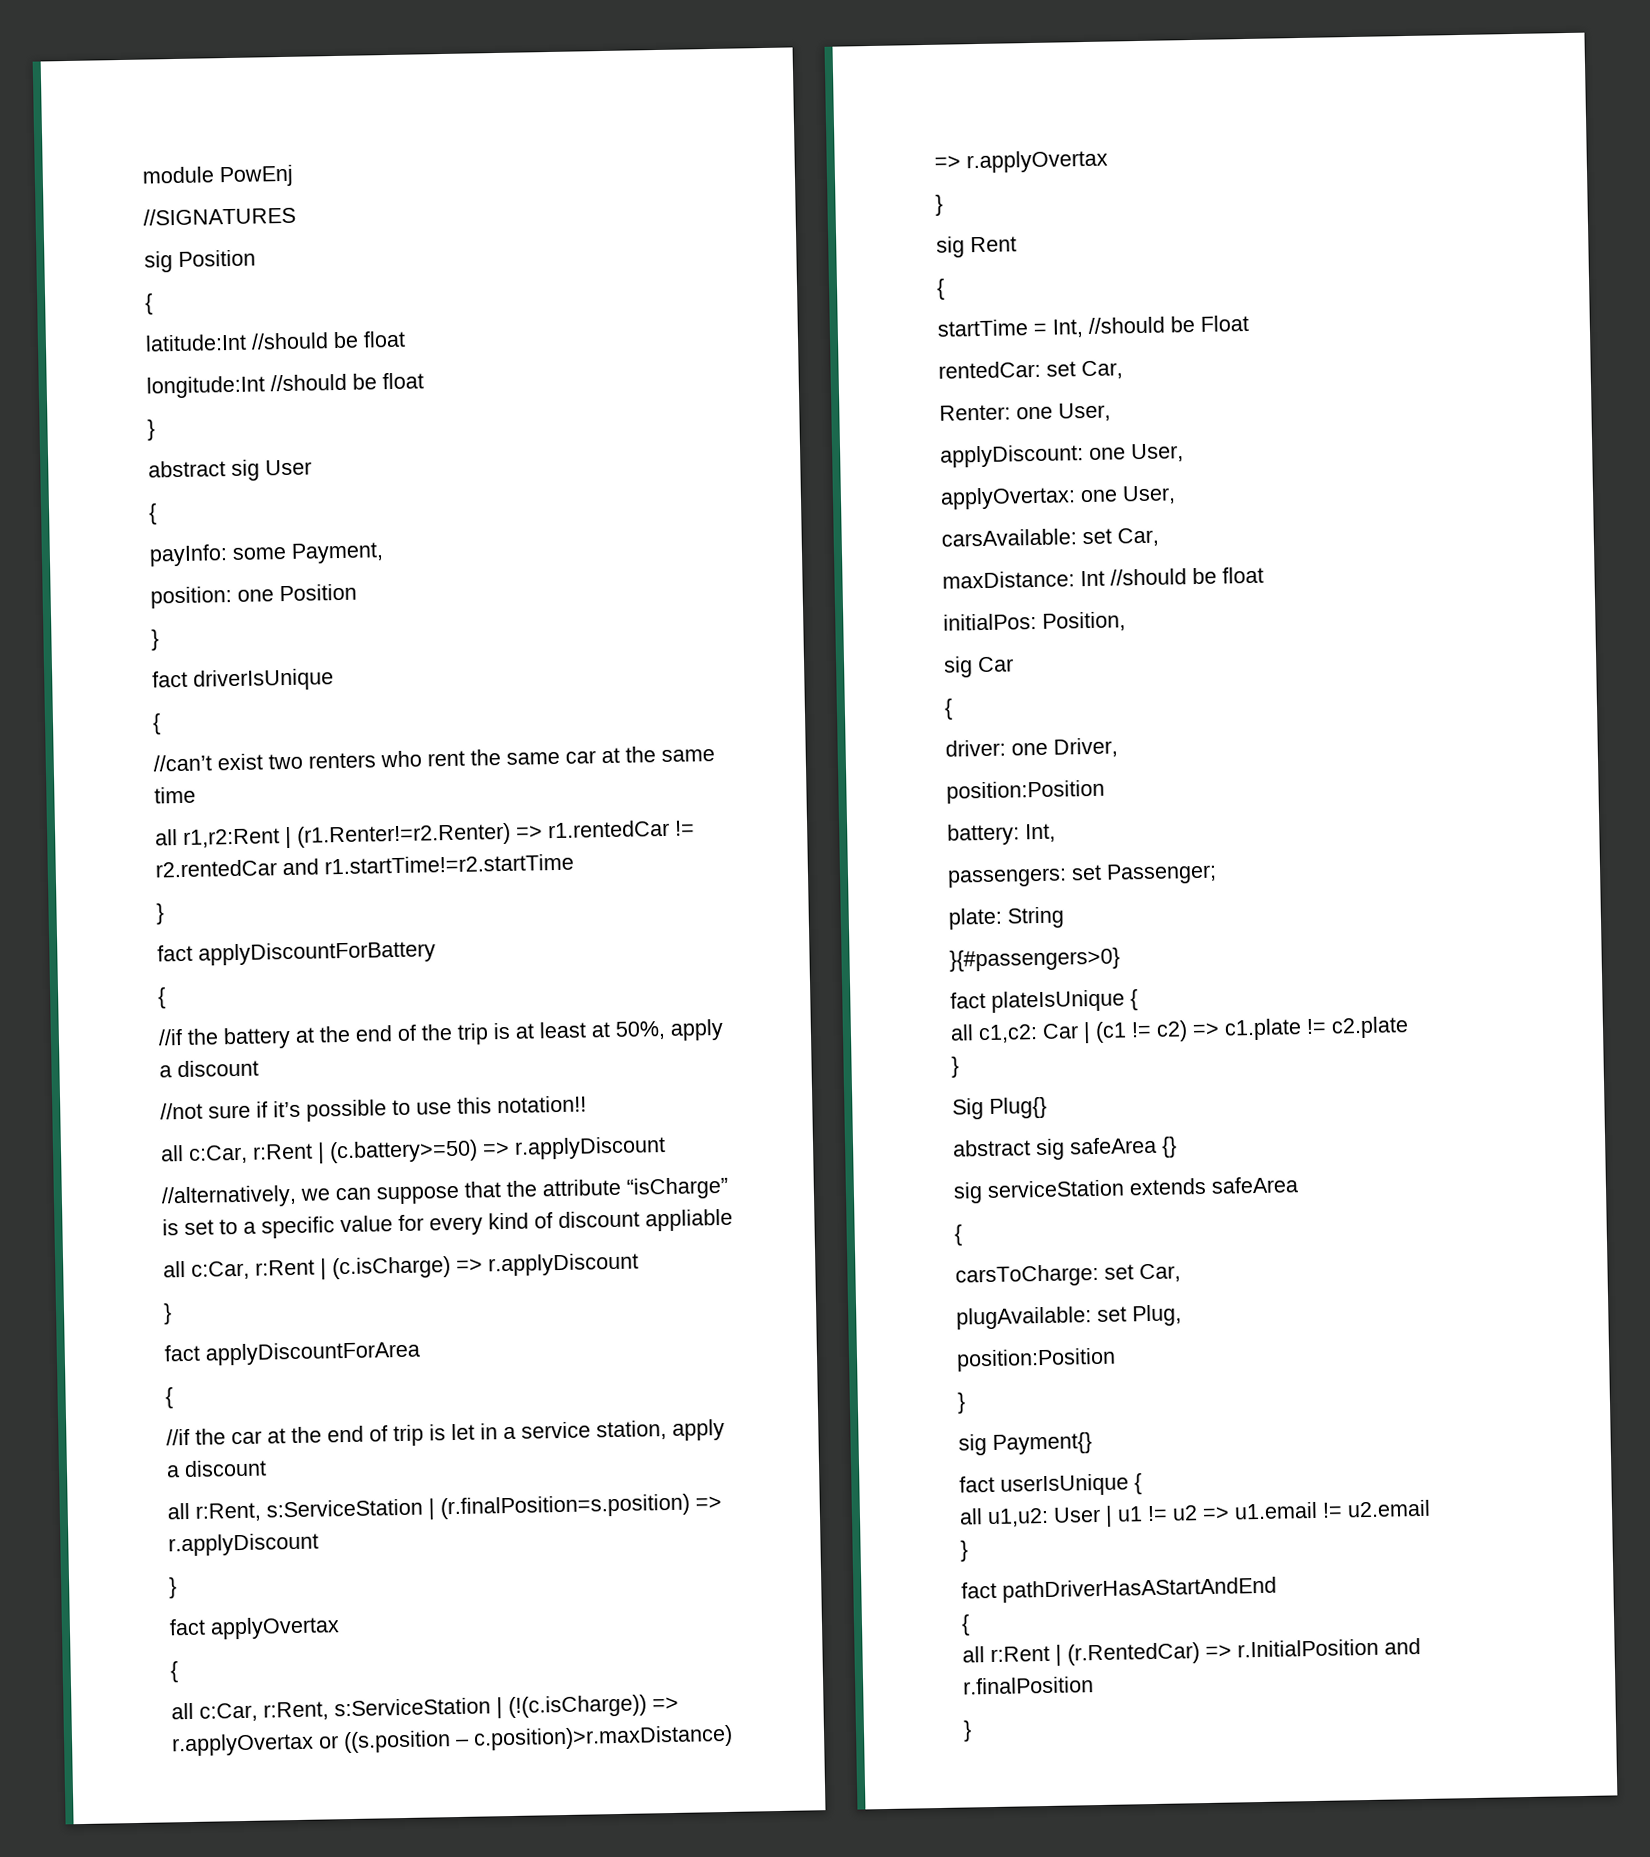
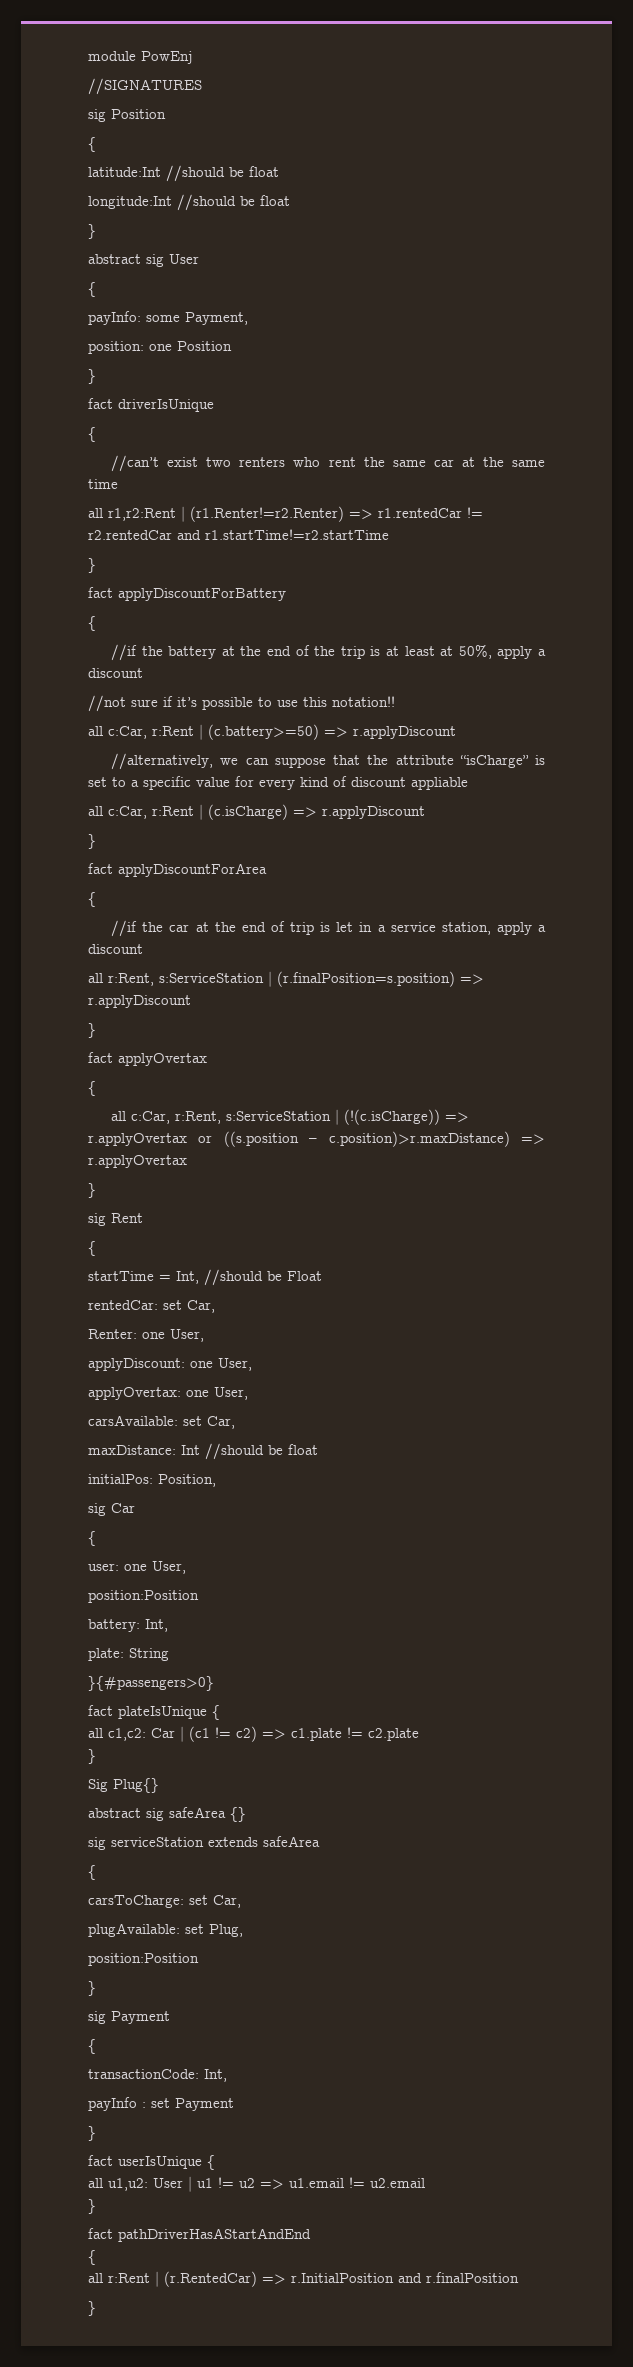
[945,737,1118,758] driver: one Driver, -> [88,1561,186,1574] user: one User,
[947,862,1217,888] // passengers: set Passenger; -> (168, 1625) none
[992,1432,1092,1455] Payment{} -> [111,2011,170,2024] [88,2039,96,2054] [88,2069,227,2082] [88,2097,234,2111] [88,2126,96,2141] Payment // { // transactionCode: Int, // payInfo : set Payment // }

